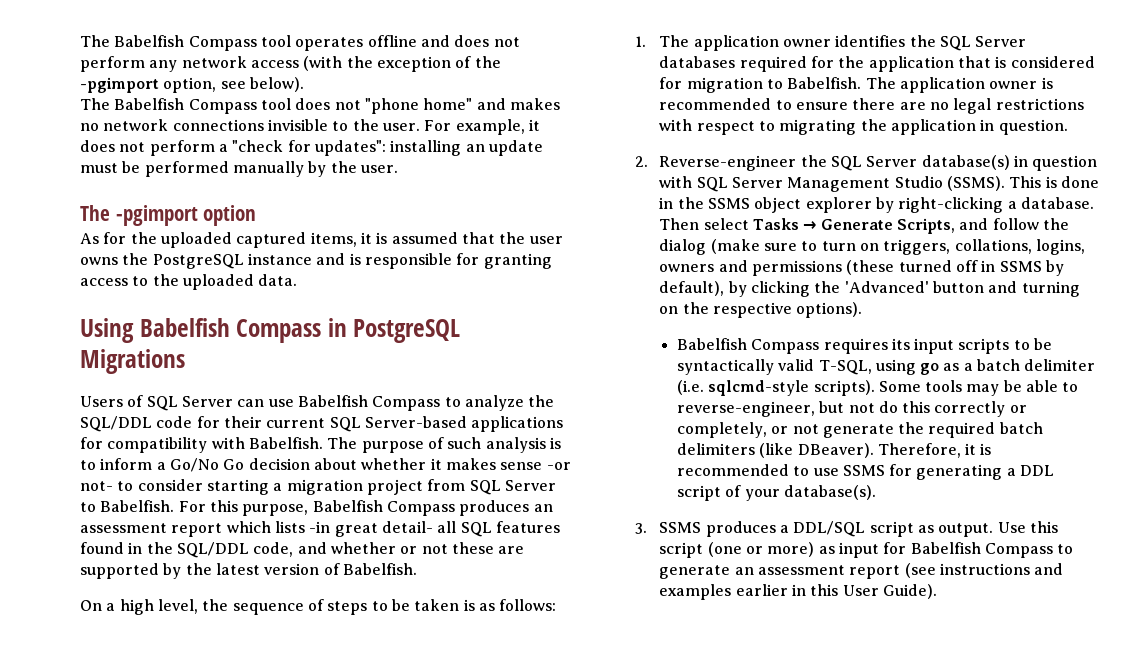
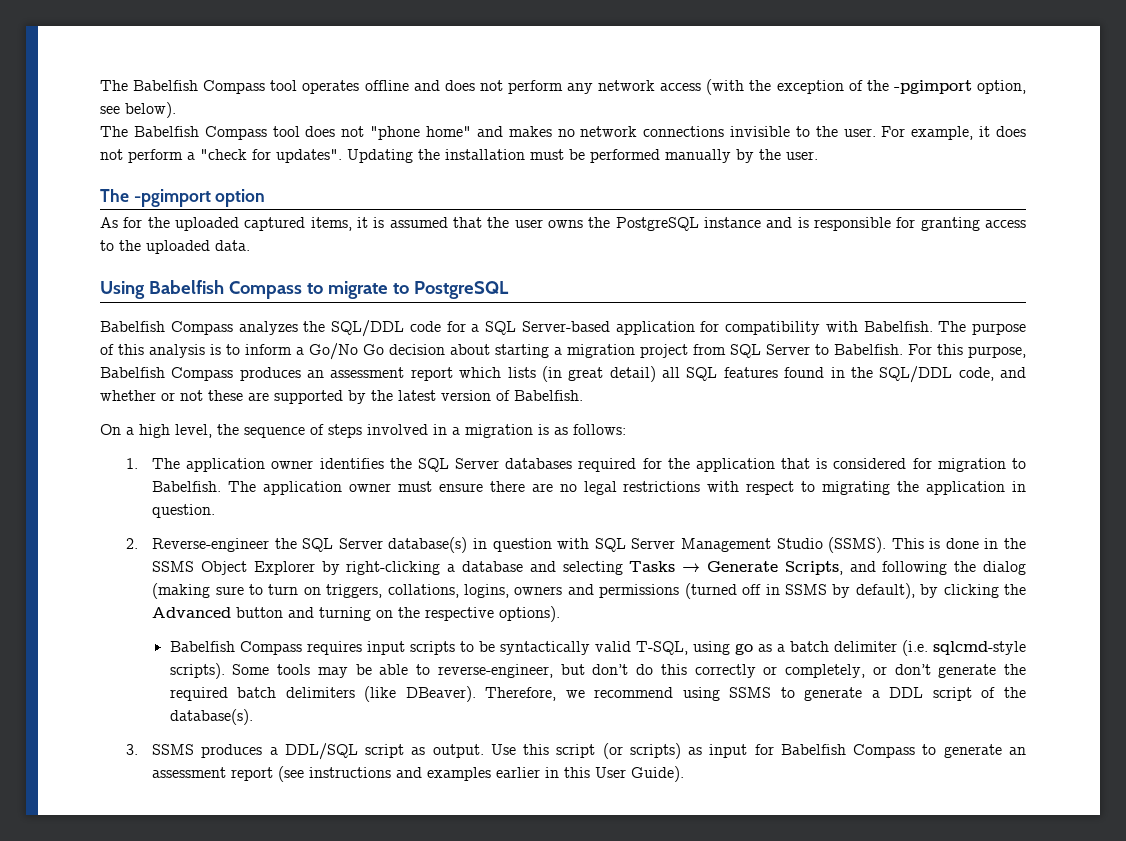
[314,140,543,156] updates": installing an update -> [276,149,525,163] updates". Updating the installation
[327,318,461,343] [80,349,185,374] [80,395,524,411] in PostgreSQL Migrations // Users of SQL Server can use Babelfish Compass to analyze -> [306,281,509,299] [100,321,298,335] to migrate to PostgreSQL // Babelfish Compass analyzes
[223,416,326,428] their current -> [471,324,480,332] a
[471,416,564,432] applications -> [615,321,695,335] application
[447,437,482,449] such -> [118,344,144,355] this
[361,458,571,470] [80,479,203,491] whether it makes sense -or not- to consider -> (490, 349) none
[309,521,433,537] -in great detail- -> [541,366,656,382] (in great detail)
[371,599,460,611] to be taken -> [367,424,533,438] involved in a migration
[1041,77,1053,89] [659,98,792,110] is recommended to -> [397,481,432,492] must
[754,197,872,213] object explorer -> [200,561,315,575] Object Explorer
[1020,197,1094,209] [659,218,749,230] database. Then select -> [461,561,623,575] database and selecting
[992,218,1039,230] follow -> [882,561,948,575] following
[710,239,760,254] (make -> [152,583,211,599] (making
[846,260,952,275] (these turned -> [684,583,737,599] (turned
[844,281,929,293] 'Advanced' -> [152,607,232,618] Advanced
[891,338,910,350] its -> (362, 648) none
[848,403,875,413] not -> [592,664,629,675] don’t
[792,424,819,434] not -> [894,664,931,675] don’t
[965,443,992,455] [676,464,1003,480] it is recommended to use SSMS for generating -> [565,687,863,701] we recommend using SSMS to generate
[744,489,780,501] your -> [1003,687,1026,698] the
[707,542,815,557] (one or more) -> [602,743,681,759] (or scripts)

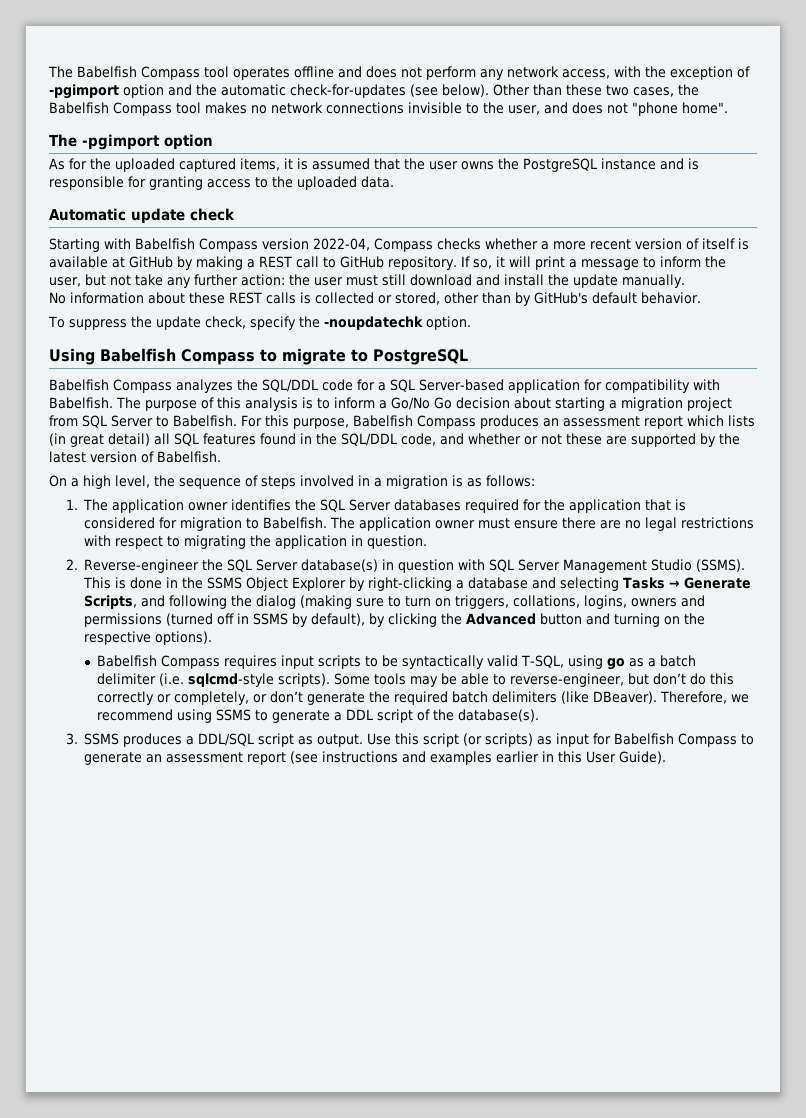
[660,79,745,95] access (with -> [562,66,641,79] access, with
[866,80,1026,94] [100,102,176,118] [100,126,503,140] the -pgimport option, see below). // The Babelfish Compass tool does not "phone home" and -> [49,84,699,99] [49,102,201,116] -pgimport option and the automatic check-for-updates (see below). Other than these two cases, the Babelfish Compass tool
[843,126,1027,140] [100,149,818,163] user. For example, it does not perform a "check for updates". Updating the installation must be performed manually by the user. -> [508,102,728,116] user, and does not "phone home".
(250, 245) none -> [49,208,235,224] [49,238,749,252] [49,256,726,270] [49,274,685,288] [49,292,701,306] [48,316,471,330] // Automatic update check // Starting with Babelfish Compass version 2022-04, Compass checks whether a more recent version of itself is available at GitHub by making a REST call to GitHub repository. If so, it will print a message to inform the user, but not take any further action: the user must still download and install the update manually. // No information about these REST calls is collected or stored, other than by GitHub's default behavior. // To suppress the update check, specify the -noupdatechk option.

